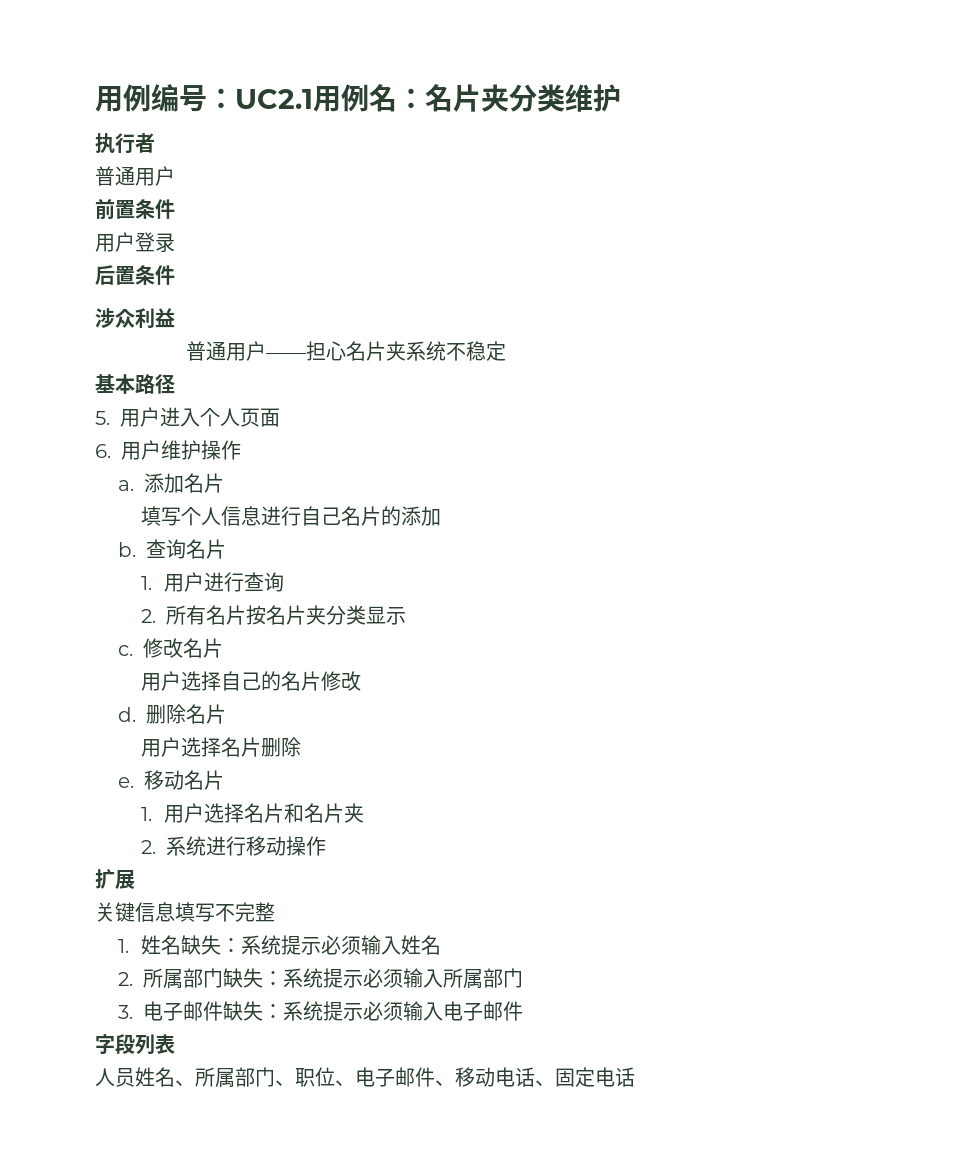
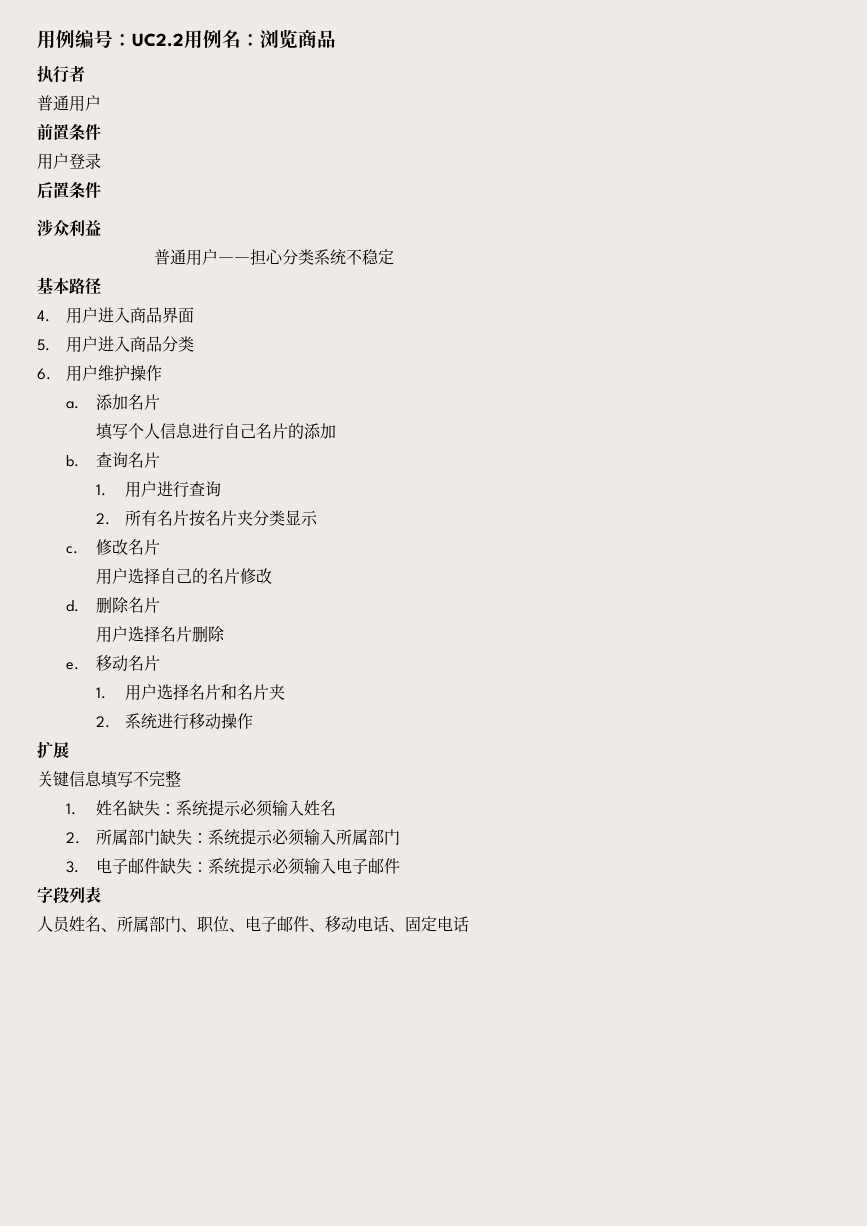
[235,89,313,109] UC2.1 -> [132,33,184,47] UC2.2
[425,84,621,112] 名片夹分类维护 -> [260,29,336,48] 浏览商品
[346,341,407,361] 名片夹 -> [282,249,315,265] 分类
[95,407,260,427] 5.用户进入个人页 -> [37,307,179,324] 4.用户进入商品界
(280, 417) none -> [37,336,195,353] // 5.用户进入商品分类

